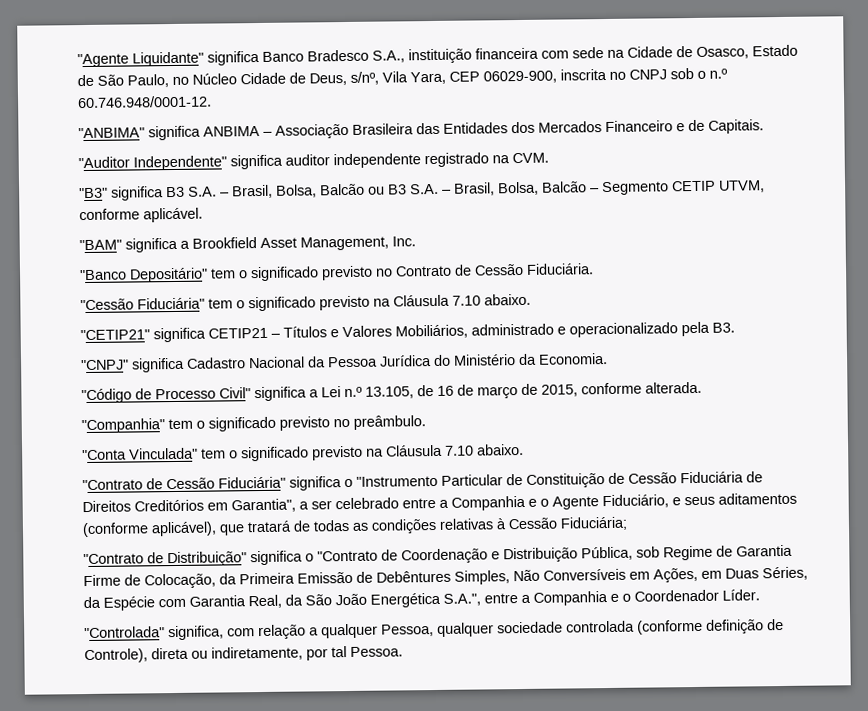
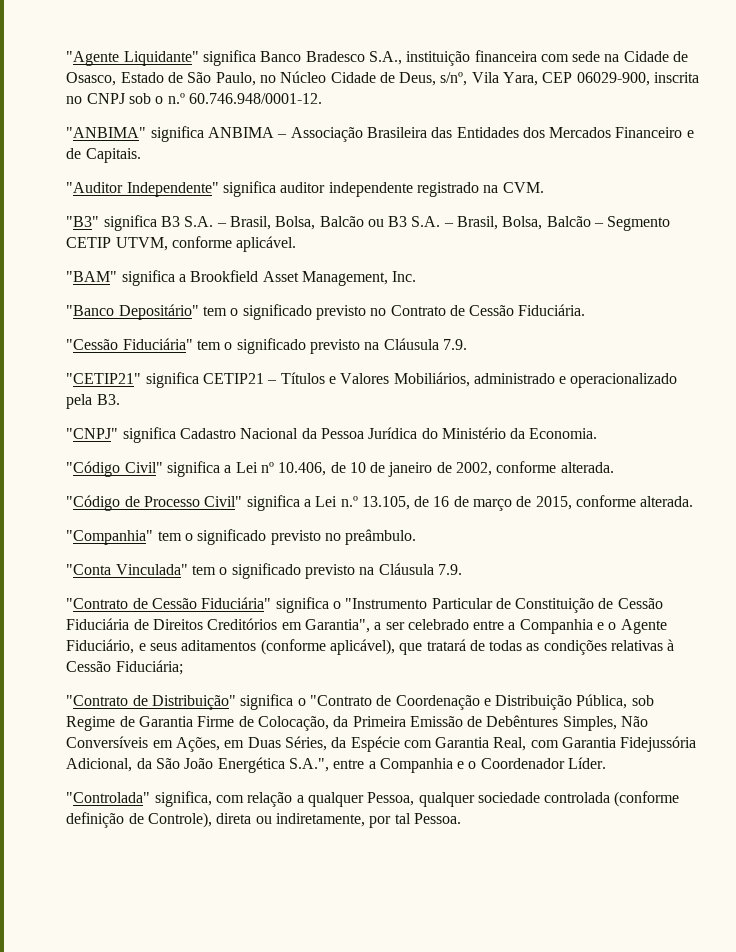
[451,293,531,306] 7.10 abaixo. -> [442,339,467,350] 7.9.
(608, 359) none -> [66,461,614,477] // "Código Civil" significa a Lei nº 10.406, de 10 de janeiro de 2002, conforme alterada.
[444,443,524,456] 7.10 abaixo. -> [437,564,462,575] 7.9.
(282, 601) none -> [530,736,697,752] [66,758,133,772] com Garantia Fidejussória Adicional,

